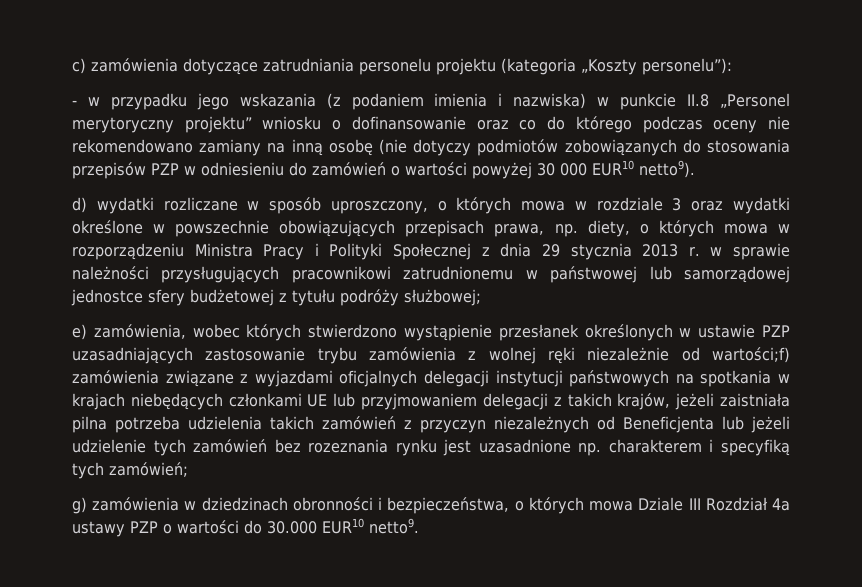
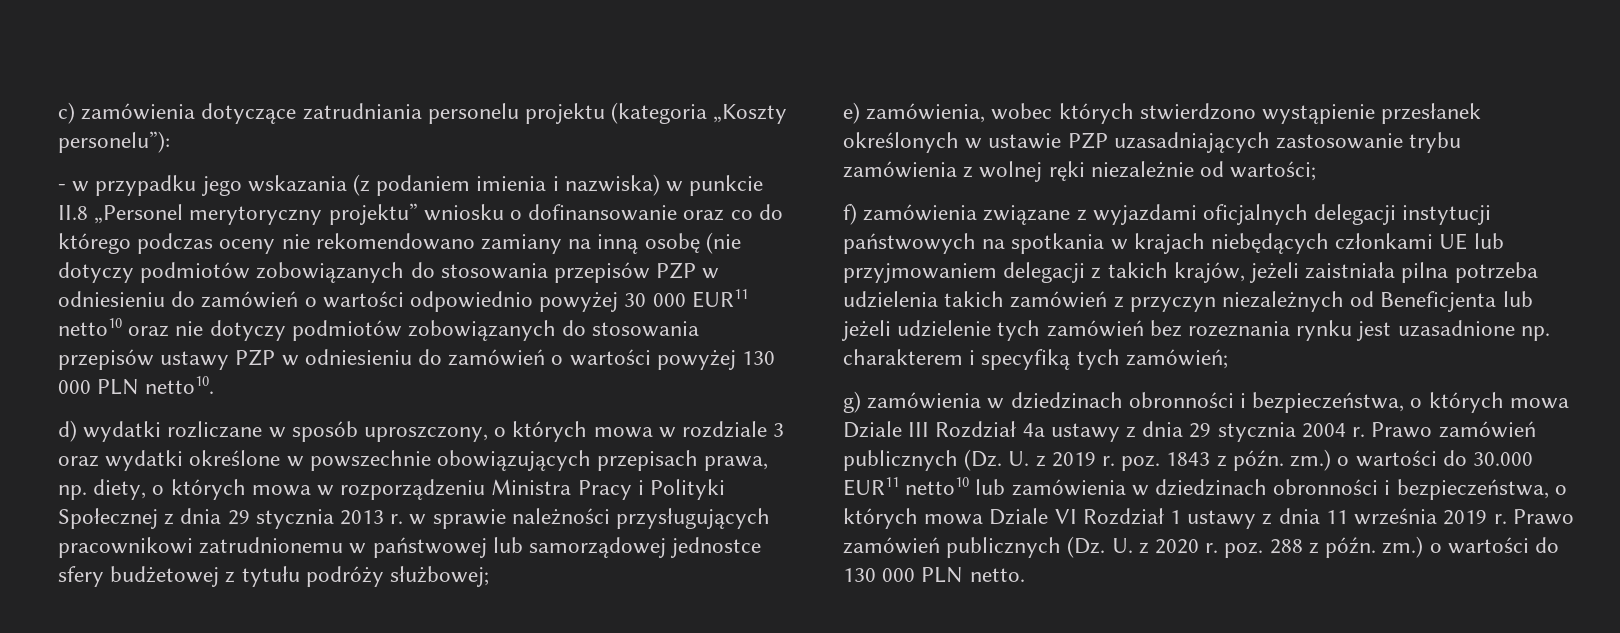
(467, 169) none -> [410,291,534,312] odpowiednio
[592,160,695,178] EUR10 netto9). -> [691,289,748,308] [58,318,700,341] [58,349,776,370] [58,376,215,395] EUR11 netto10 oraz nie dotyczy podmiotów zobowiązanych do stosowania przepisów ustawy PZP w odniesieniu do zamówień o wartości powyżej 130 000 PLN netto10.
[712,347,790,363] wartości;f) -> [1230,161,1317,181] [843,203,857,225] wartości; // f)
[130,518,419,534] PZP o wartości do 30.000 EUR10 netto9. -> [1126,421,1536,442] [843,449,1533,471] [843,477,1567,500] [843,508,1574,529] [843,536,1559,558] [843,567,1025,583] z dnia 29 stycznia 2004 r. Prawo zamówień publicznych (Dz. U. z 2019 r. poz. 1843 z późn. zm.) o wartości do 30.000 EUR11 netto10 lub zamówienia w dziedzinach obronności i bezpieczeństwa, o których mowa Dziale VI Rozdział 1 ustawy z dnia 11 września 2019 r. Prawo zamówień publicznych (Dz. U. z 2020 r. poz. 288 z późn. zm.) o wartości do 130 000 PLN netto.

